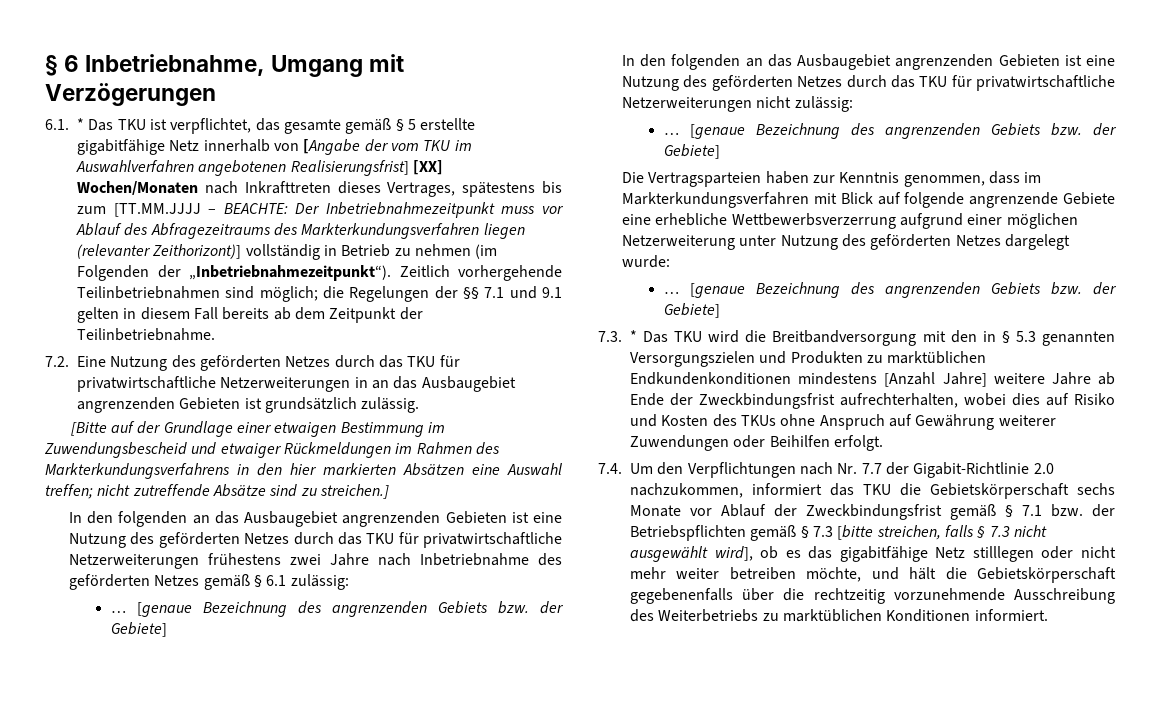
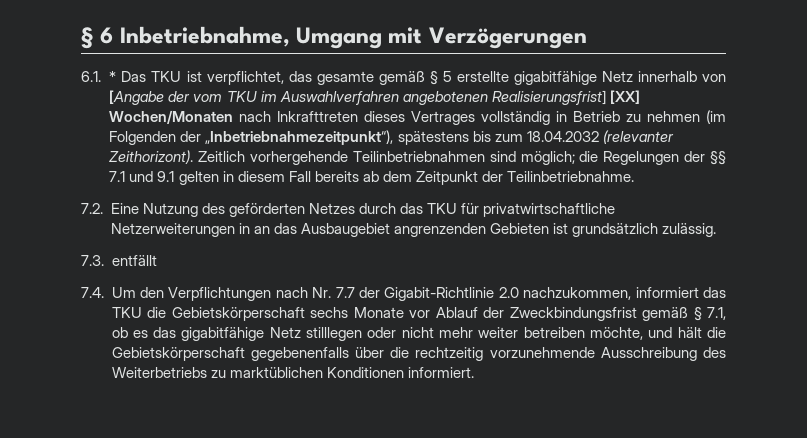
[387,181,562,197] [77,202,564,218] [76,223,525,239] [77,244,242,259] Vertrages, spätestens bis zum [TT.MM.JJJJ – BEACHTE: Der Inbetriebnahmezeitpunkt muss vor Ablauf des Abfragezeitraums des Markterkundungsverfahren liegen (relevanter Zeithorizont)] -> [411,111,476,125] Vertrages
[189,265,391,281] „Inbetriebnahmezeitpunkt“). -> [205,130,674,145] [109,150,194,164] „Inbetriebnahmezeitpunkt“), spätestens bis zum 18.04.2032 (relevanter Zeithorizont).
[70,421,445,437] [44,442,500,458] [45,463,562,479] [45,484,389,499] [69,511,562,527] [69,532,562,548] [69,553,563,569] [69,574,349,590] [110,601,564,617] [110,622,167,637] [622,54,1115,70] [622,75,1115,91] [622,96,853,112] [663,123,1117,139] [663,144,720,159] [622,171,1042,187] [622,192,1115,208] [622,213,1078,229] [622,234,1070,250] [622,255,671,268] [663,282,1117,298] [663,303,720,318] [598,330,1115,346] [630,351,987,367] [630,372,1115,387] [630,393,1115,409] [630,414,1056,430] [630,435,883,451] [Bitte auf der Grundlage einer etwaigen Bestimmung im Zuwendungsbescheid und etwaiger Rückmeldungen im Rahmen des Markterkundungsverfahrens in den hier markierten Absätzen eine Auswahl treffen; nicht zutreffende Absätze sind zu streichen.] // In den folgenden an das Ausbaugebiet angrenzenden Gebieten ist eine Nutzung des geförderten Netzes durch das TKU für privatwirtschaftliche Netzerweiterungen frühestens zwei Jahre nach Inbetriebnahme des geförderten Netzes gemäß § 6.1 zulässig: // … [genaue Bezeichnung des angrenzenden Gebiets bzw. der Gebiete] // In den folgenden an das Ausbaugebiet angrenzenden Gebieten ist eine Nutzung des geförderten Netzes durch das TKU für privatwirtschaftliche Netzerweiterungen nicht zulässig: // … [genaue Bezeichnung des angrenzenden Gebiets bzw. der Gebiete] // Die Vertragsparteien haben zur Kenntnis genommen, dass im Markterkundungsverfahren mit Blick auf folgende angrenzende Gebiete eine erhebliche Wettbewerbsverzerrung aufgrund einer möglichen Netzerweiterung unter Nutzung des geförderten Netzes dargelegt wurde: // … [genaue Bezeichnung des angrenzenden Gebiets bzw. der Gebiete] // 7.3. * Das TKU wird die Breitbandversorgung mit den in § 5.3 genannten Versorgungszielen und Produkten zu marktüblichen Endkundenkonditionen mindestens [Anzahl Jahre] weitere Jahre ab Ende der Zweckbindungsfrist aufrechterhalten, wobei dies auf Risiko und Kosten des TKUs ohne Anspruch auf Gewährung weiterer Zuwendungen oder Beihilfen erfolgt. -> [81,255,157,266] 7.3. entfällt
[1022,504,1115,517] [630,525,1047,541] [630,546,753,562] 7.1 bzw. der Betriebspflichten gemäß § 7.3 [bitte streichen, falls § 7.3 nicht ausgewählt wird], -> [707,307,726,320] 7.1,

